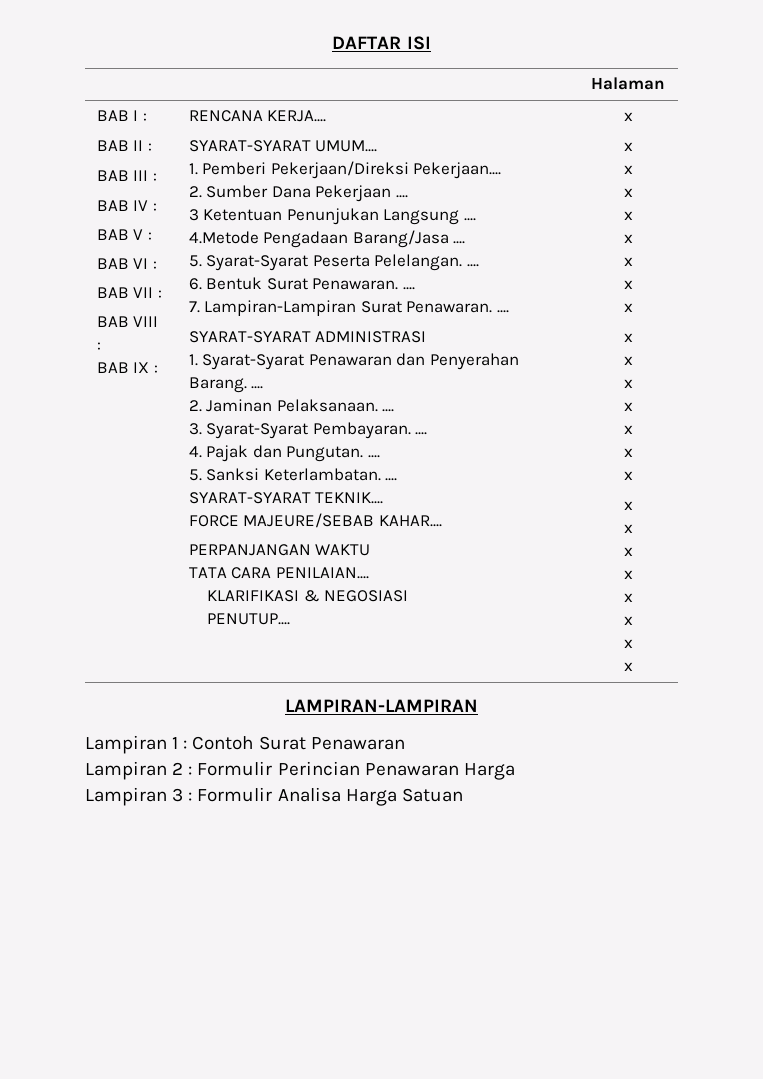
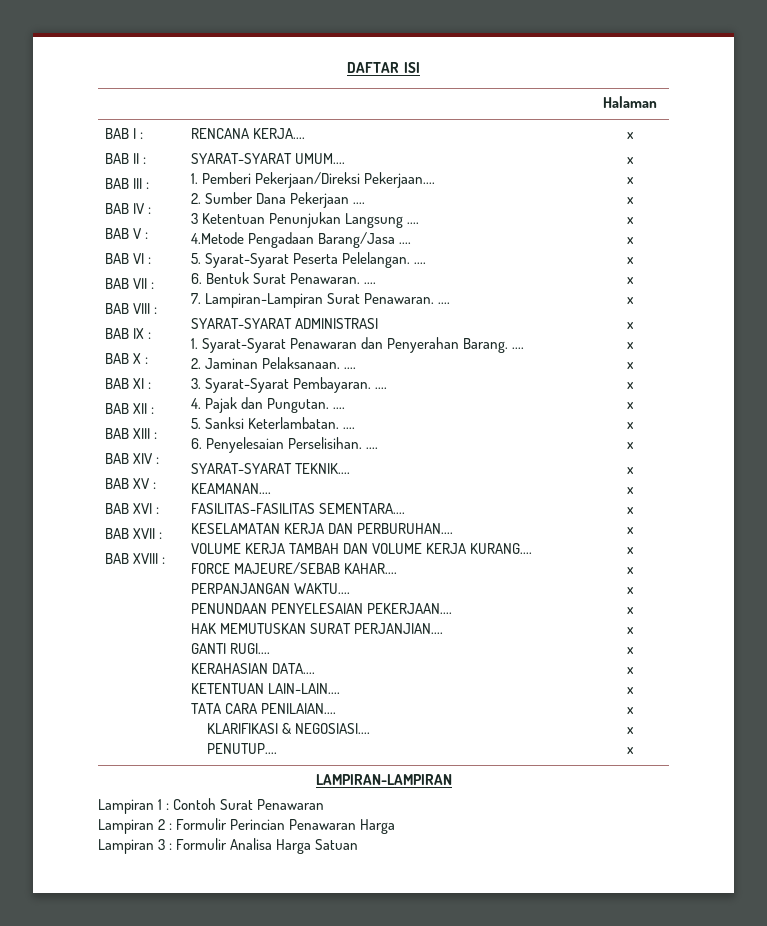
(158, 369) none -> [105,353,149,364] [105,378,152,389] [105,403,155,414] [105,428,158,439] [105,453,160,464] [105,478,157,489] [105,503,160,514] [105,528,163,539] [105,553,166,564] // BAB X : // BAB XI : // BAB XII : // BAB XIII : // BAB XIV : // BAB XV : // BAB XVI : // BAB XVII : // BAB XVIII :
[188,492,384,504] [188,513,442,528] [188,544,371,556] SYARAT-SYARAT TEKNIK.... // FORCE MAJEURE/SEBAB KAHAR.... // PERPANJANGAN WAKTU -> [191,437,379,453] [191,463,351,474] [191,483,272,494] [191,503,406,514] [191,523,454,534] [191,543,533,554] [191,562,398,574] [191,583,351,594] [191,603,453,614] [191,623,444,634] [191,643,271,654] [191,663,316,674] [191,683,341,694] 6. Penyelesaian Perselisihan. .... // SYARAT-SYARAT TEKNIK.... // KEAMANAN.... // FASILITAS-FASILITAS SEMENTARA.... // KESELAMATAN KERJA DAN PERBURUHAN.... // VOLUME KERJA TAMBAH DAN VOLUME KERJA KURANG.... // FORCE MAJEURE/SEBAB KAHAR.... // PERPANJANGAN WAKTU.... // PENUNDAAN PENYELESAIAN PEKERJAAN.... // HAK MEMUTUSKAN SURAT PERJANJIAN.... // GANTI RUGI.... // KERAHASIAN DATA.... // KETENTUAN LAIN-LAIN....
[324,590,409,602] NEGOSIASI -> [295,723,371,734] NEGOSIASI....
(633, 666) none -> [626,627,634,634] [626,647,634,654] [626,667,634,674] [626,687,634,694] [626,707,634,714] [626,727,634,734] [626,747,634,754] // x // x // x // x // x // x // x

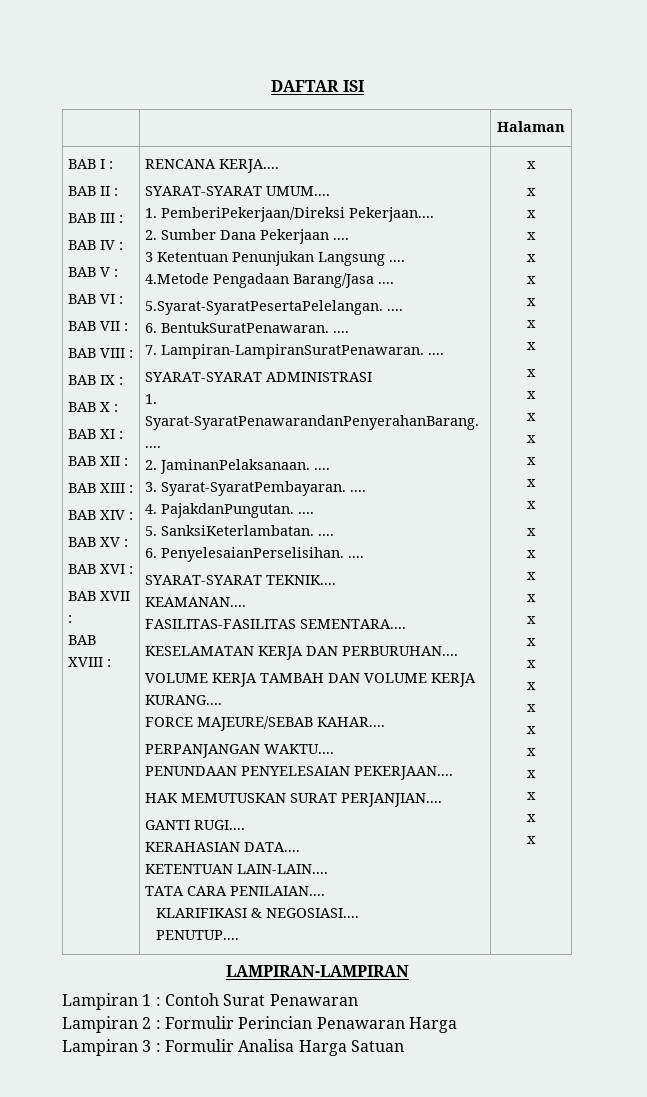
[202,172,361,188] Pemberi Pekerjaan/Direksi -> [161,207,346,222] PemberiPekerjaan/Direksi
[191,252,427,268] [191,272,361,284] 5. Syarat-Syarat Peserta Pelelangan. .... // 6. Bentuk Surat Penawaran. -> [145,300,404,315] [145,322,330,333] 5.Syarat-SyaratPesertaPelelangan. .... // 6. BentukSuratPenawaran.
[205,293,435,308] Lampiran-Lampiran Surat Penawaran. -> [161,344,425,359] Lampiran-LampiranSuratPenawaran.
[202,337,509,353] Syarat-Syarat Penawaran dan Penyerahan Barang. -> [145,415,480,430] Syarat-SyaratPenawarandanPenyerahanBarang.
[205,357,341,369] Jaminan Pelaksanaan. -> [160,459,311,474] JaminanPelaksanaan.
[205,377,372,393] Syarat-Syarat Pembayaran. -> [161,481,347,496] Syarat-SyaratPembayaran.
[205,397,346,413] [191,417,356,429] [191,437,363,453] Pajak dan Pungutan. .... // 5. Sanksi Keterlambatan. .... // 6. Penyelesaian Perselisihan. -> [161,503,315,518] [145,525,335,536] [145,547,345,562] PajakdanPungutan. .... // 5. SanksiKeterlambatan. .... // 6. PenyelesaianPerselisihan.

